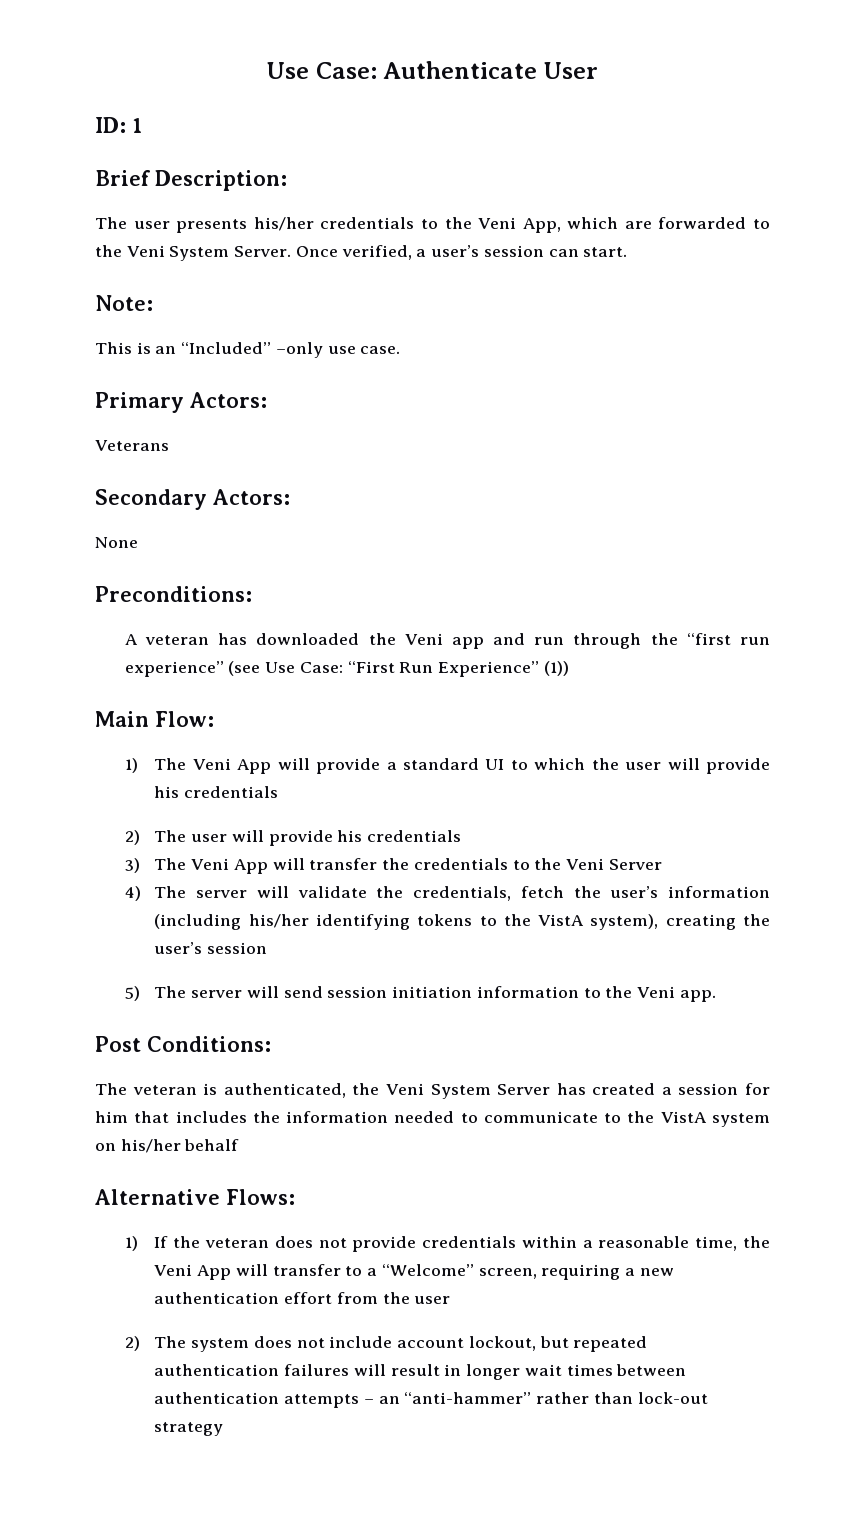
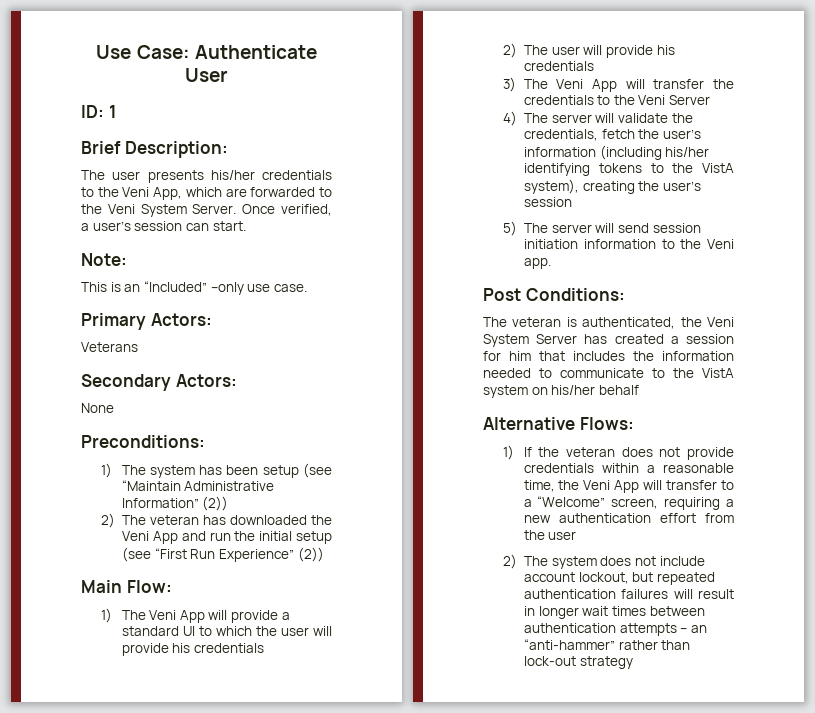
[124,634,138,645] A -> [101,463,332,478] [121,480,275,491] [121,496,229,511] [101,513,147,528] 1) The system has been setup (see “Maintain Administrative Information” (2)) // 2) The
[451,637,484,649] app -> [152,531,178,544] App
[573,633,771,649] [124,661,343,677] through the “first run experience” (see Use Case: -> [234,531,332,544] [122,547,152,562] the initial setup (see
[543,661,569,676] (1)) -> [297,547,324,562] (2))

